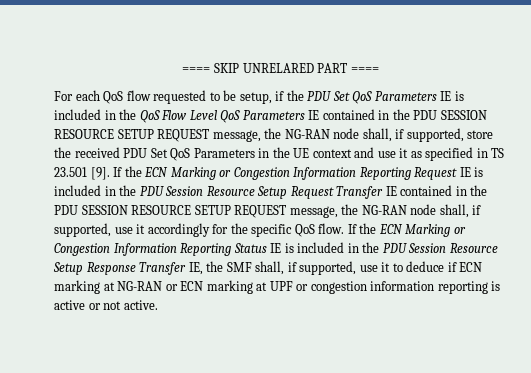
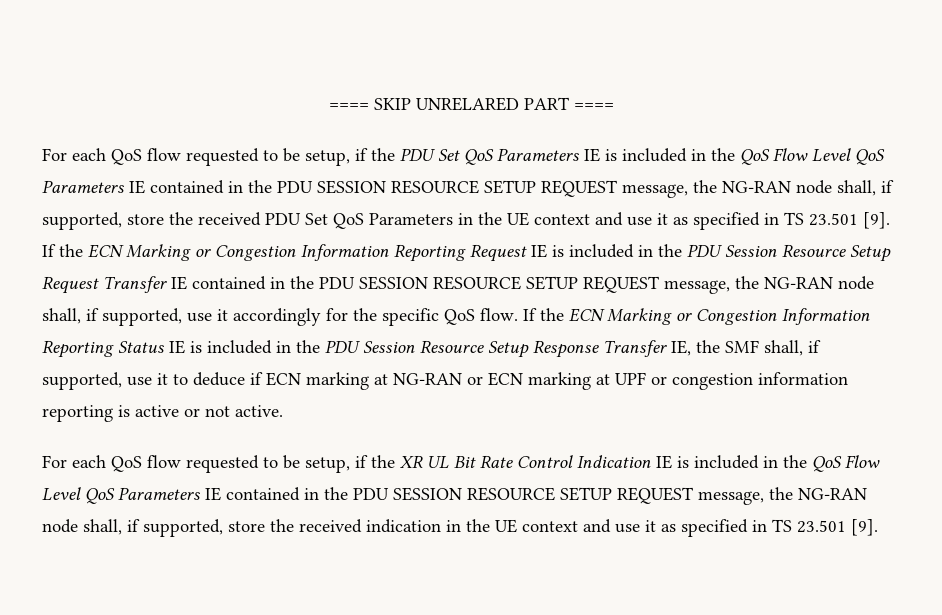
(158, 305) none -> [42,455,880,473] [42,487,867,505] [42,519,878,537] // For each QoS flow requested to be setup, if the XR UL Bit Rate Control Indication IE is included in the QoS Flow Level QoS Parameters IE contained in the PDU SESSION RESOURCE SETUP REQUEST message, the NG-RAN node shall, if supported, store the received indication in the UE context and use it as specified in TS 23.501 [9].

